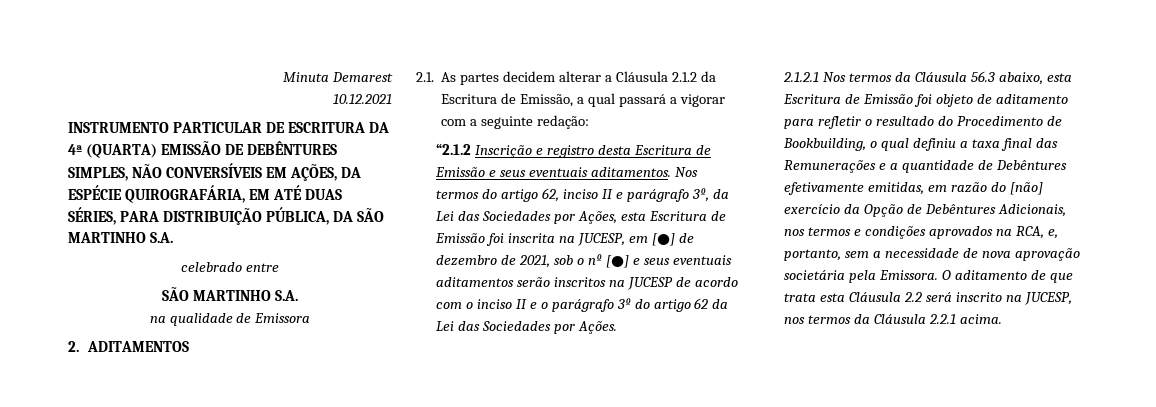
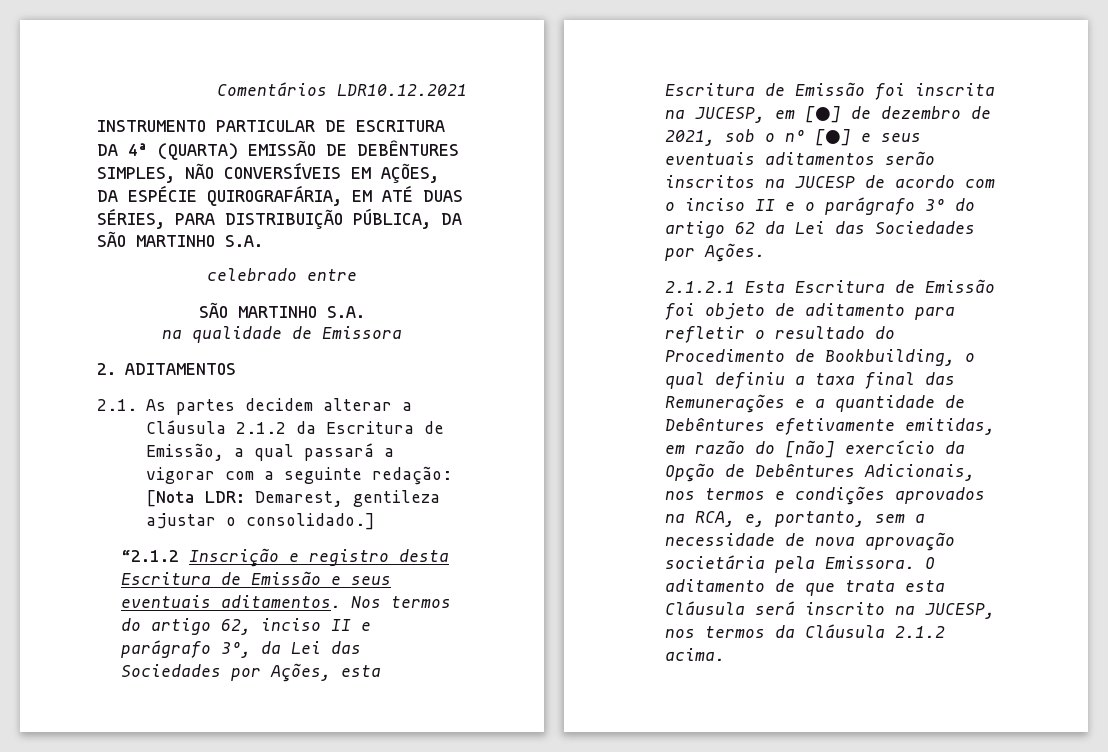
[283,72,394,82] [333,94,392,104] Minuta Demarest // 10.12.2021 -> [217,82,467,96] Comentários LDR10.12.2021
(589, 122) none -> [145,490,440,507] [145,513,375,530] [Nota LDR: Demarest, gentileza ajustar o consolidado.]
[823,71,1072,85] Nos termos da Cláusula 56.3 abaixo, esta -> [744,281,785,293] Esta
[904,292,923,302] 2.2 -> (745, 608) none
[928,314,956,324] 2.2.1 -> [894,626,945,638] 2.1.2

